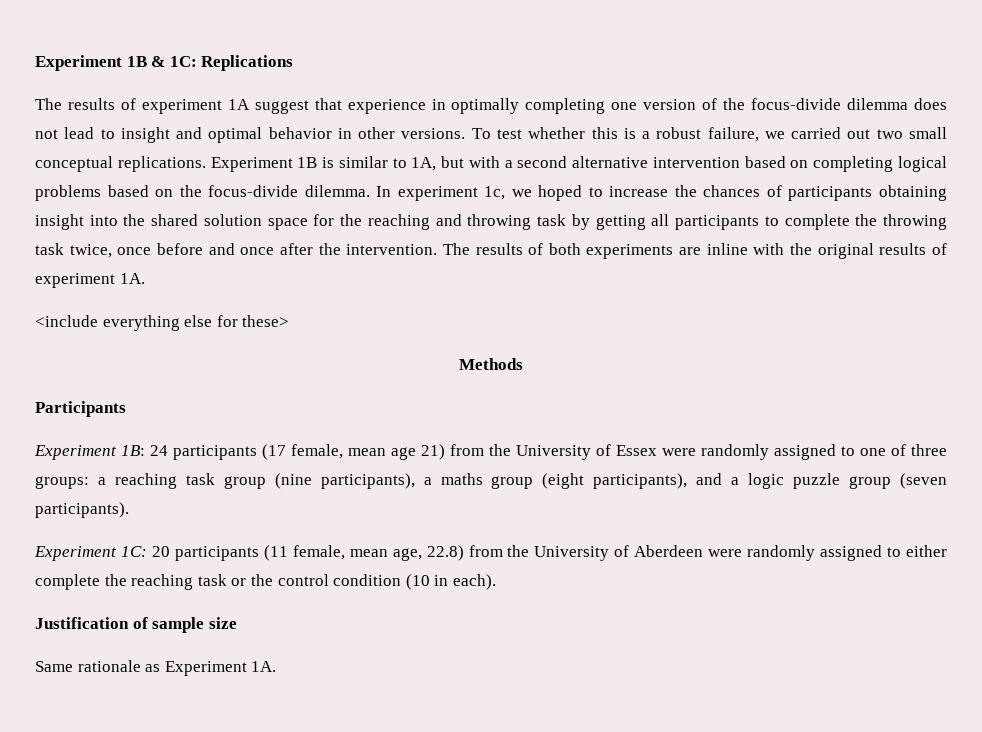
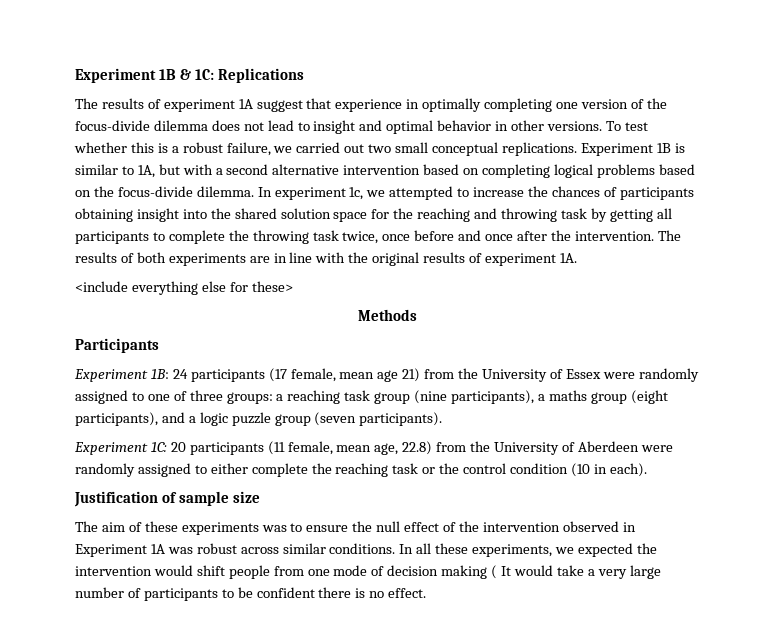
[538,185,583,201] hoped -> [389,186,454,200] attempted
[706,243,748,255] inline -> [273,252,313,263] in line
[35,660,277,676] Same rationale as Experiment 1A. -> [75,521,636,535] [75,543,657,557] [75,565,661,579] [75,587,427,601] The aim of these experiments was to ensure the null effect of the intervention observed in Experiment 1A was robust across similar conditions. In all these experiments, we expected the intervention would shift people from one mode of decision making ( It would take a very large number of participants to be confident there is no effect.

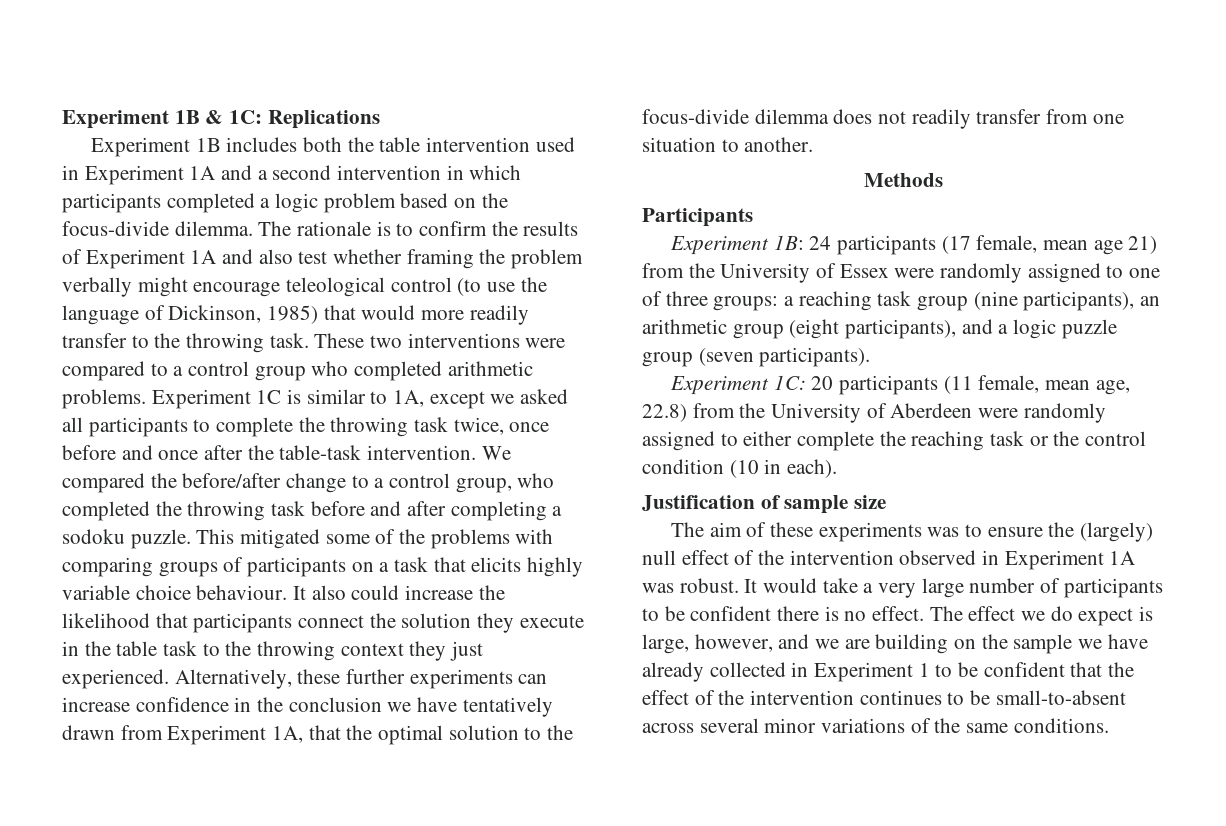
[75,98,667,112] [75,120,648,134] [74,142,685,156] [75,164,655,178] The results of experiment 1A suggest that experience in optimally completing one version of the focus-divide dilemma does not lead to insight and optimal behavior in other versions. To test whether this is a robust failure, we carried out two small conceptual replications. Experiment 1B is similar to 1A, but with a second alternative intervention based on completing logical problems -> [90,137,575,157] [62,165,522,185] [62,193,396,213] Experiment 1B includes both the table intervention used in Experiment 1A and a second intervention in which participants completed a logic problem
[257,186,694,200] [75,208,653,222] In experiment 1c, we attempted to increase the chances of participants obtaining insight into the shared solution space for the reaching and throwing task by getting -> [258,221,579,236] [62,249,584,269] [62,277,547,297] [62,305,529,325] [62,333,566,353] [62,361,533,381] [62,389,569,409] The rationale is to confirm the results of Experiment 1A and also test whether framing the problem verbally might encourage teleological control (to use the language of Dickinson, 1985) that would more readily transfer to the throwing task. These two interventions were compared to a control group who completed arithmetic problems. Experiment 1C is similar to 1A, except we asked
[574,230,681,241] [75,252,577,266] [75,281,293,295] intervention. The results of both experiments are in line with the original results of experiment 1A. // <include everything else for these> -> [279,445,511,460] [62,473,555,493] [62,501,563,521] [62,529,554,549] [62,557,584,577] [62,585,505,600] [62,613,584,633] [62,641,484,661] [62,669,548,689] [62,697,553,717] [62,725,574,745] [642,109,1124,129] [642,137,814,152] table-task intervention. We compared the before/after change to a control group, who completed the throwing task before and after completing a sodoku puzzle. This mitigated some of the problems with comparing groups of participants on a task that elicits highly variable choice behaviour. It also could increase the likelihood that participants connect the solution they execute in the table task to the throwing context they just experienced. Alternatively, these further experiments can increase confidence in the conclusion we have tentatively drawn from Experiment 1A, that the optimal solution to the focus-divide dilemma does not readily transfer from one situation to another.
[537,390,587,401] a maths -> [1140,296,1161,306] [642,319,727,334] an arithmetic
(373, 526) none -> [1079,522,1153,542] (largely)
[196,543,657,557] [75,565,498,579] robust across similar conditions. In all these experiments, we expected the intervention would shift people from one mode of decision making ( -> [679,578,739,593] robust.
(427, 593) none -> [929,606,1154,626] [642,634,1148,654] [642,662,1135,682] [642,690,1126,705] [642,718,1109,733] The effect we do expect is large, however, and we are building on the sample we have already collected in Experiment 1 to be confident that the effect of the intervention continues to be small-to-absent across several minor variations of the same conditions.

